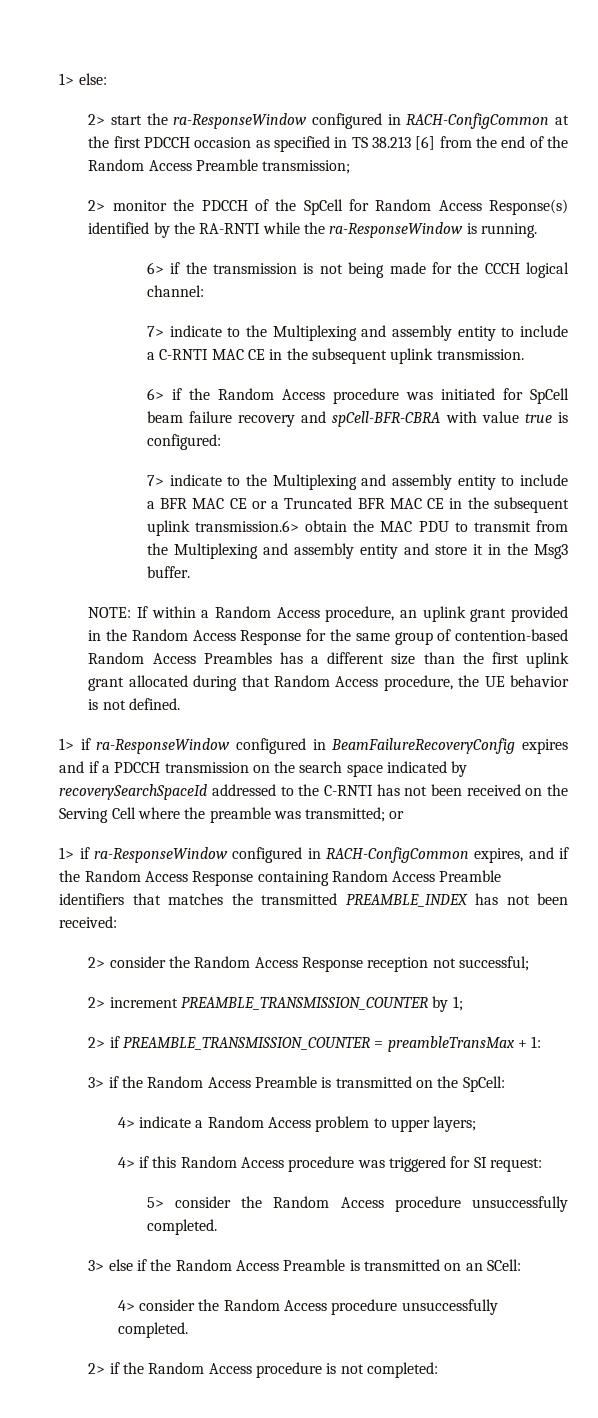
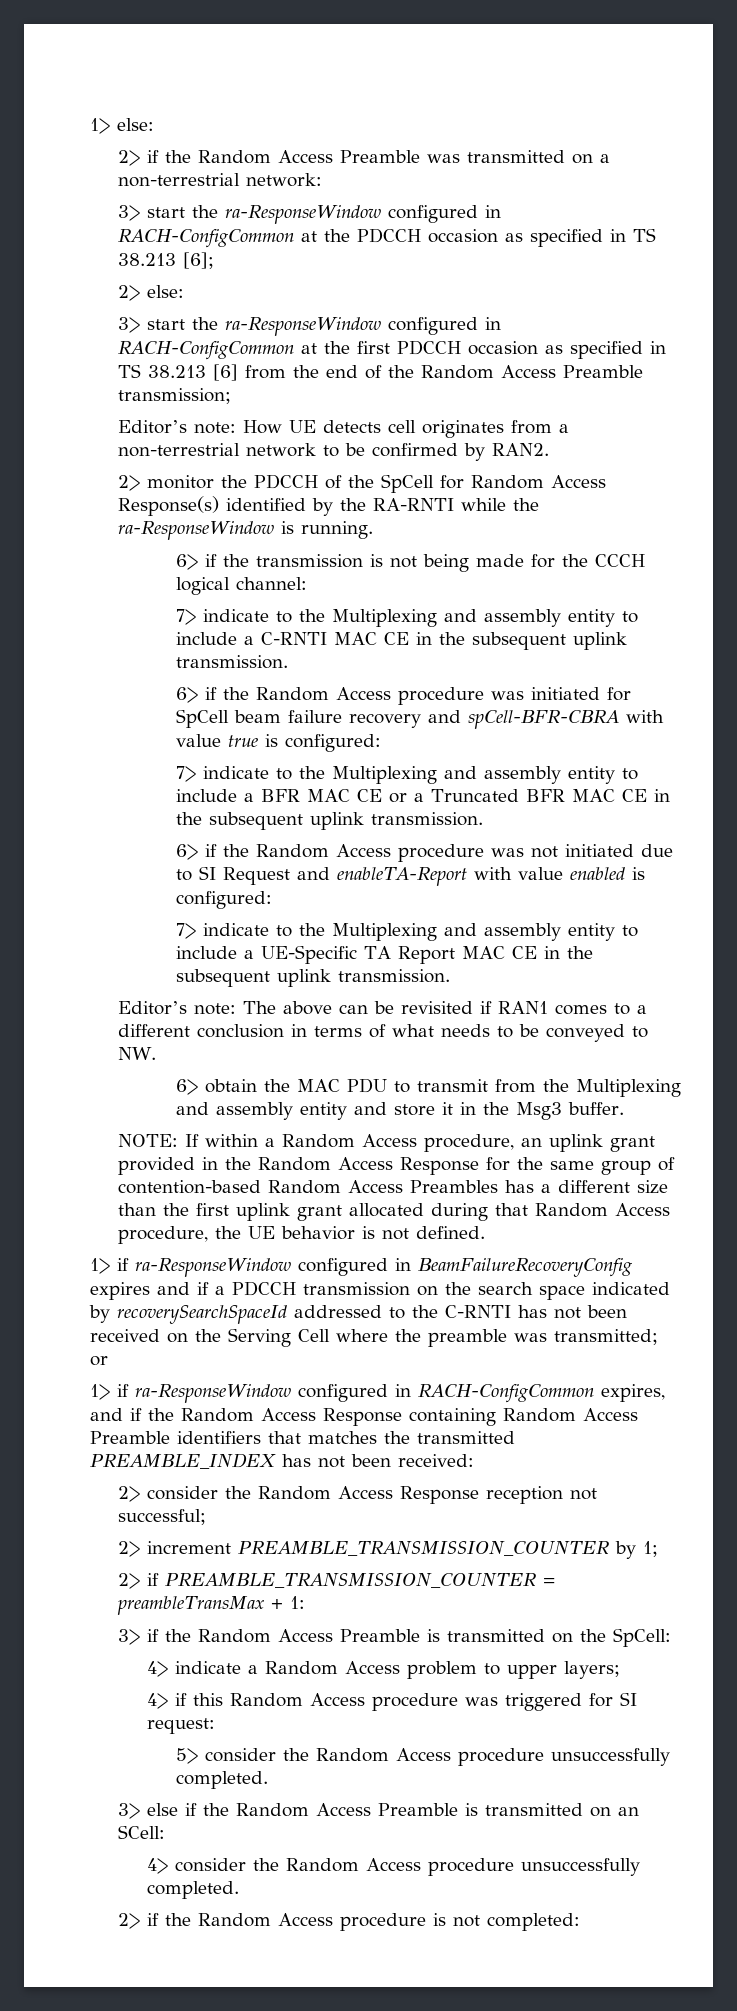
(106, 119) none -> [147,150,611,164] [118,173,323,187] [118,205,502,224] [118,228,657,248] [118,252,215,269] [118,285,185,301] [118,317,141,333] if the Random Access Preamble was transmitted on a non-terrestrial network: // 3> start the ra-ResponseWindow configured in RACH-ConfigCommon at the PDCCH occasion as specified in TS 38.213 [6]; // 2> else: // 3>
(351, 167) none -> [118,420,570,438] [118,443,550,461] // Editor’s note: How UE detects cell originates from a non-terrestrial network to be confirmed by RAN2.
[195,520,300,532] transmission.6> -> [370,812,483,826] [175,844,673,862] [175,866,645,886] [175,891,272,909] [175,923,638,941] [175,945,593,964] [175,969,450,987] [118,1001,648,1015] [118,1024,649,1042] [118,1047,157,1060] [175,1079,198,1095] transmission. // 6> if the Random Access procedure was not initiated due to SI Request and enableTA-Report with value enabled is configured: // 7> indicate to the Multiplexing and assembly entity to include a UE-Specific TA Report MAC CE in the subsequent uplink transmission. // Editor’s note: The above can be revisited if RAN1 comes to a different conclusion in terms of what needs to be conveyed to NW. // 6>

